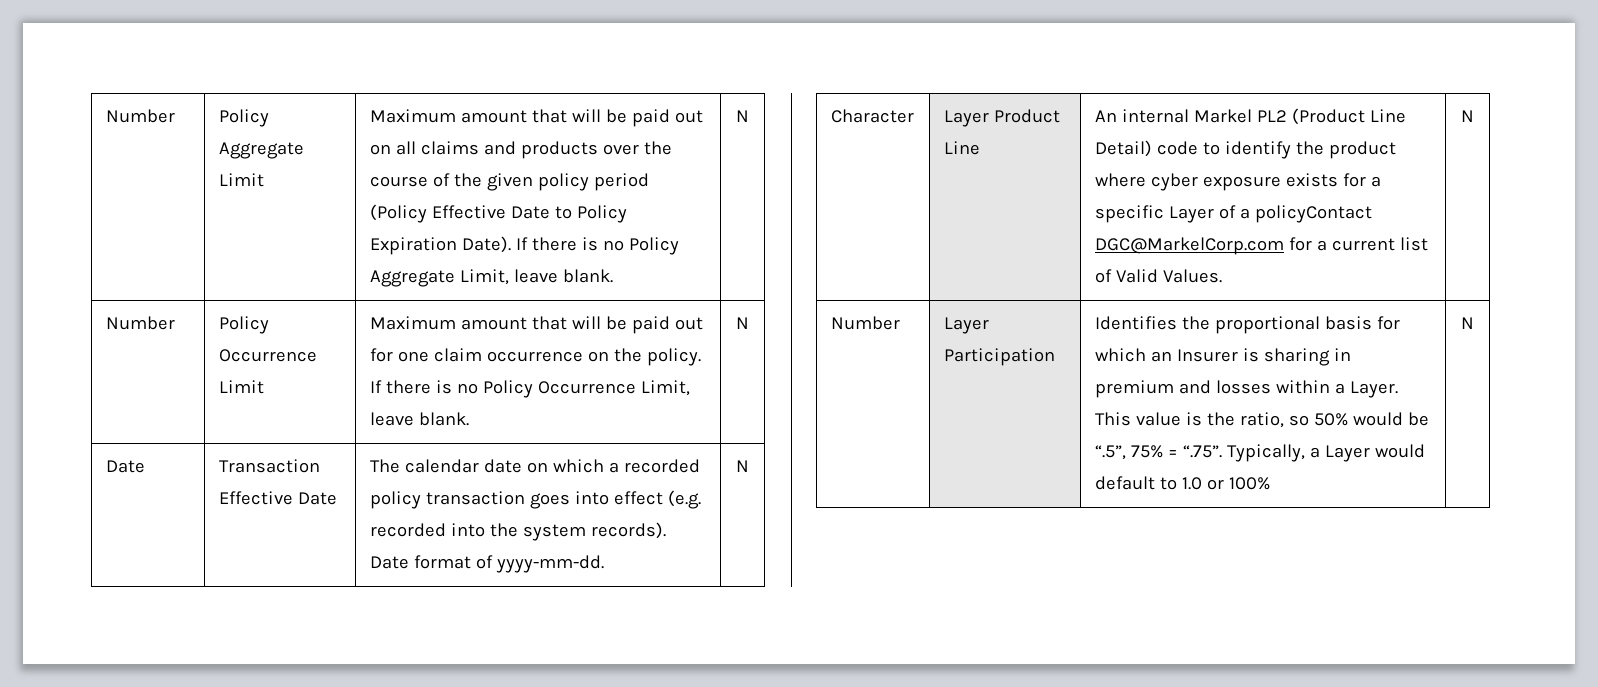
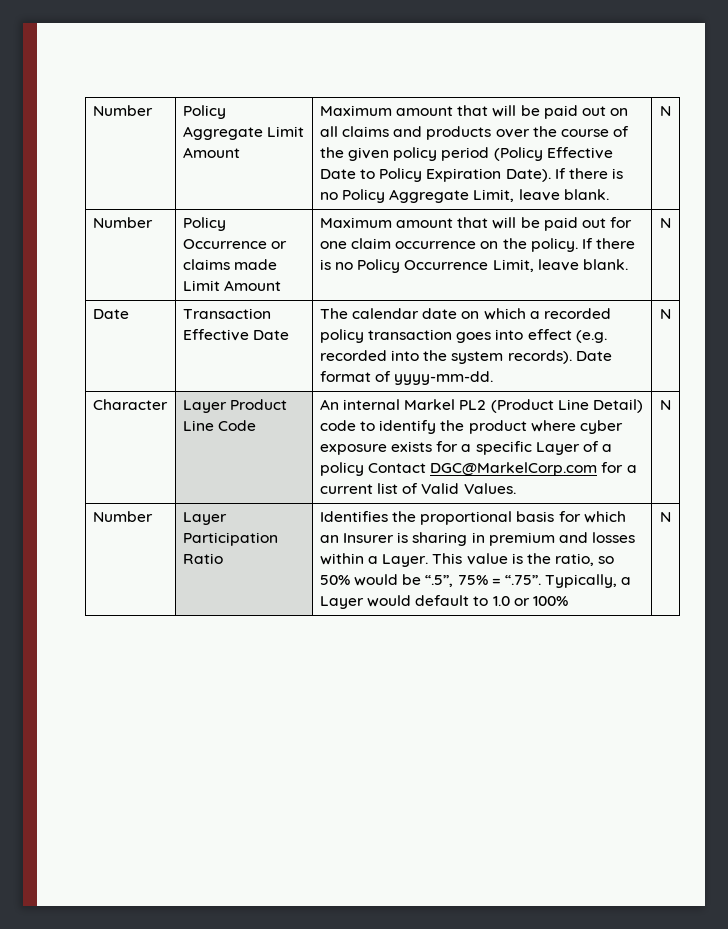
(264, 180) none -> [182,147,240,158] Amount
[218,380,264,394] Limit -> [270,241,287,249] [182,259,277,270] [182,280,281,291] or claims made Limit Amount
(980, 148) none -> [217,420,256,431] Code
[1254,205,1372,223] policyContact -> [319,462,426,476] policy Contact
(1055, 357) none -> [182,553,223,564] Ratio

